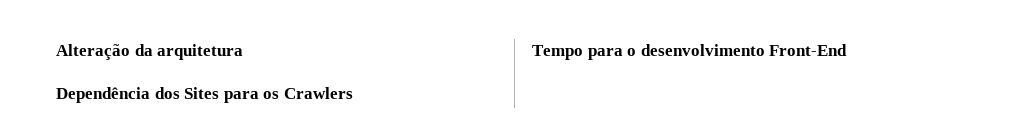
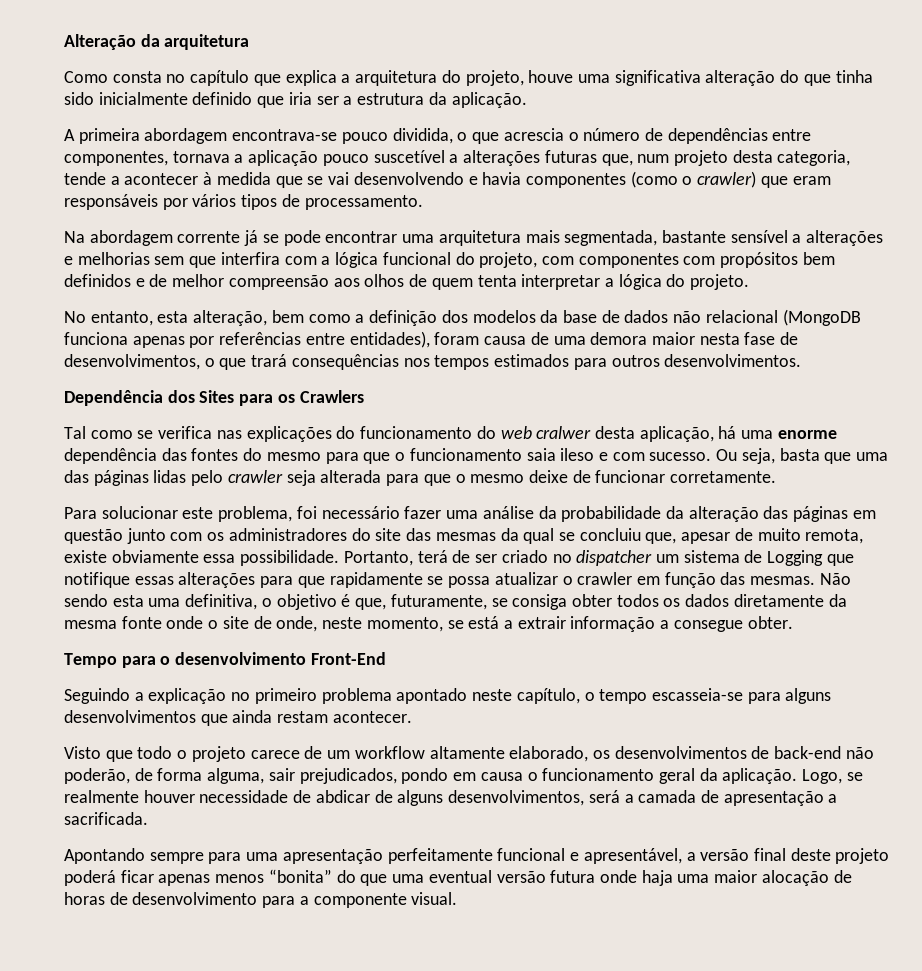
(244, 52) none -> [64,70,873,86] [64,92,527,108] [64,128,812,144] [64,150,851,166] [64,171,831,188] [64,194,423,210] [64,230,884,246] [64,252,835,268] [64,274,750,290] [64,309,861,326] [64,331,799,348] [64,354,802,370] // Como consta no capítulo que explica a arquitetura do projeto, houve uma significativa alteração do que tinha sido inicialmente definido que iria ser a estrutura da aplicação. // A primeira abordagem encontrava-se pouco dividida, o que acrescia o número de dependências entre componentes, tornava a aplicação pouco suscetível a alterações futuras que, num projeto desta categoria, tende a acontecer à medida que se vai desenvolvendo e havia componentes (como o crawler) que eram responsáveis por vários tipos de processamento. // Na abordagem corrente já se pode encontrar uma arquitetura mais segmentada, bastante sensível a alterações e melhorias sem que interfira com a lógica funcional do projeto, com componentes com propósitos bem definidos e de melhor compreensão aos olhos de quem tenta interpretar a lógica do projeto. // No entanto, esta alteração, bem como a definição dos modelos da base de dados não relacional (MongoDB funciona apenas por referências entre entidades), foram causa de uma demora maior nesta fase de desenvolvimentos, o que trará consequências nos tempos estimados para outros desenvolvimentos.
(353, 93) none -> [64,426,837,442] [64,448,889,464] [64,470,777,486] [64,506,876,522] [64,528,864,544] [64,550,854,566] [64,572,851,588] [64,594,847,610] [64,616,793,632] // Tal como se verifica nas explicações do funcionamento do web cralwer desta aplicação, há uma enorme dependência das fontes do mesmo para que o funcionamento saia ileso e com sucesso. Ou seja, basta que uma das páginas lidas pelo crawler seja alterada para que o mesmo deixe de funcionar corretamente. // Para solucionar este problema, foi necessário fazer uma análise da probabilidade da alteração das páginas em questão junto com os administradores do site das mesmas da qual se concluiu que, apesar de muito remota, existe obviamente essa possibilidade. Portanto, terá de ser criado no dispatcher um sistema de Logging que notifique essas alterações para que rapidamente se possa atualizar o crawler em função das mesmas. Não sendo esta uma definitiva, o objetivo é que, futuramente, se consiga obter todos os dados diretamente da mesma fonte onde o site de onde, neste momento, se está a extrair informação a consegue obter.
(848, 50) none -> [64,688,832,704] [64,710,412,726] [64,746,874,762] [64,768,863,784] [64,790,838,806] [64,812,148,825] [64,848,890,864] [64,869,852,886] [64,892,458,908] // Seguindo a explicação no primeiro problema apontado neste capítulo, o tempo escasseia-se para alguns desenvolvimentos que ainda restam acontecer. // Visto que todo o projeto carece de um workflow altamente elaborado, os desenvolvimentos de back-end não poderão, de forma alguma, sair prejudicados, pondo em causa o funcionamento geral da aplicação. Logo, se realmente houver necessidade de abdicar de alguns desenvolvimentos, será a camada de apresentação a sacrificada. // Apontando sempre para uma apresentação perfeitamente funcional e apresentável, a versão final deste projeto poderá ficar apenas menos “bonita” do que uma eventual versão futura onde haja uma maior alocação de horas de desenvolvimento para a componente visual.

